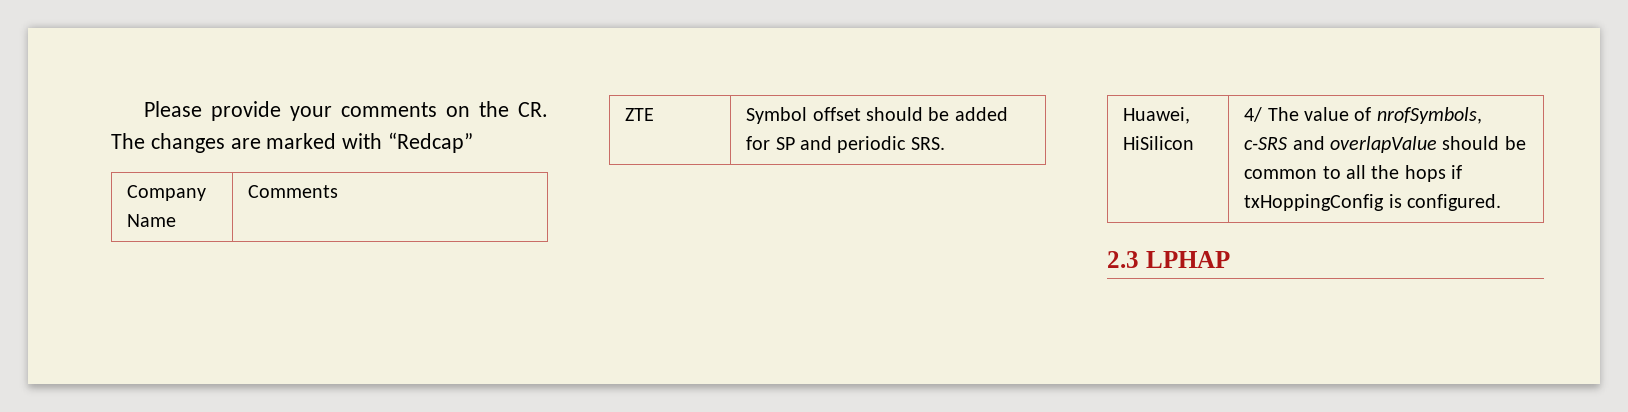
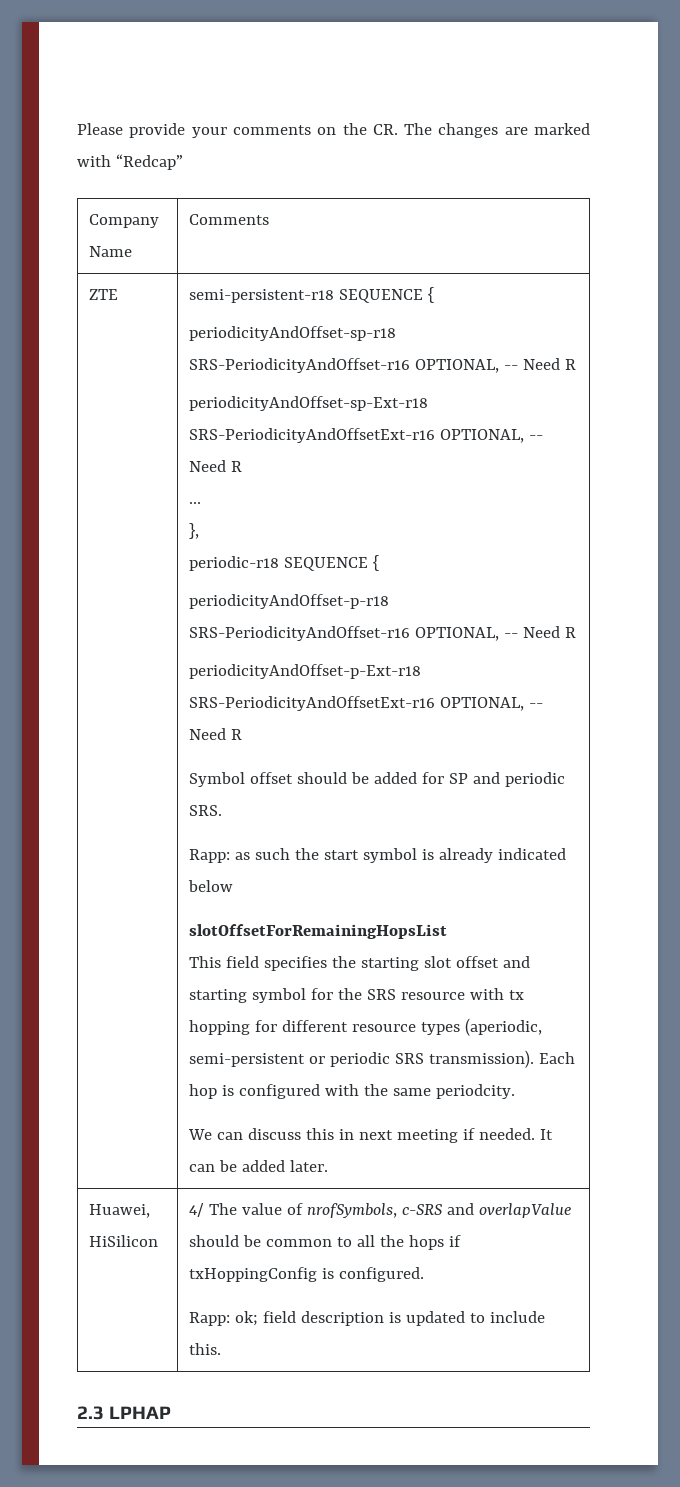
(655, 114) none -> [188,287,434,303] [188,326,396,341] [188,358,576,373] [188,396,428,411] [188,428,543,443] [188,460,242,472] [188,502,201,504] [188,523,199,539] [188,555,379,571] [188,594,389,609] [188,626,576,641] [188,664,421,679] [188,696,543,711] [188,728,242,740] semi-persistent-r18 SEQUENCE { // periodicityAndOffset-sp-r18 SRS-PeriodicityAndOffset-r16 OPTIONAL, -- Need R // periodicityAndOffset-sp-Ext-r18 SRS-PeriodicityAndOffsetExt-r16 OPTIONAL, -- Need R // ... // }, // periodic-r18 SEQUENCE { // periodicityAndOffset-p-r18 SRS-PeriodicityAndOffset-r16 OPTIONAL, -- Need R // periodicityAndOffset-p-Ext-r18 SRS-PeriodicityAndOffsetExt-r16 OPTIONAL, -- Need R //
(945, 143) none -> [188,848,566,863] [187,880,233,892] [188,924,447,939] [188,956,530,971] [188,988,524,1003] [188,1018,542,1036] [188,1050,575,1068] [188,1084,515,1099] [187,1128,553,1143] [188,1160,328,1172] // Rapp: as such the start symbol is already indicated below // slotOffsetForRemainingHopsList // This field specifies the starting slot offset and starting symbol for the SRS resource with tx hopping for different resource types (aperiodic, semi-persistent or periodic SRS transmission). Each hop is configured with the same periodcity. // We can discuss this in next meeting if needed. It can be added later.
(1501, 202) none -> [188,1311,545,1326] [188,1343,221,1355] // Rapp: ok; field description is updated to include this.

